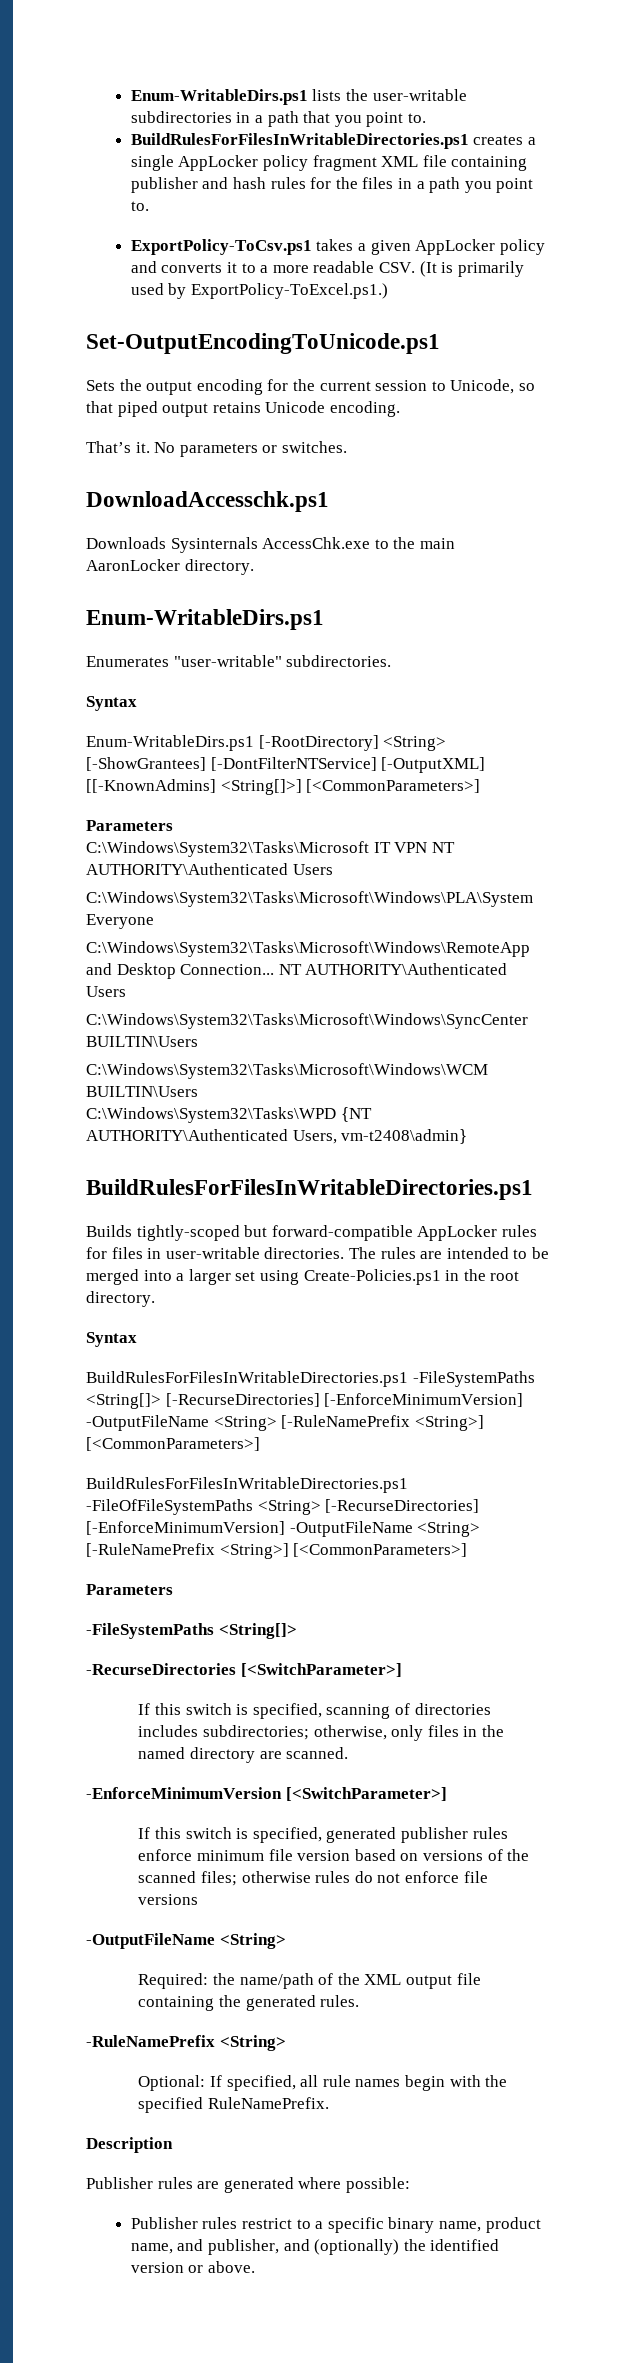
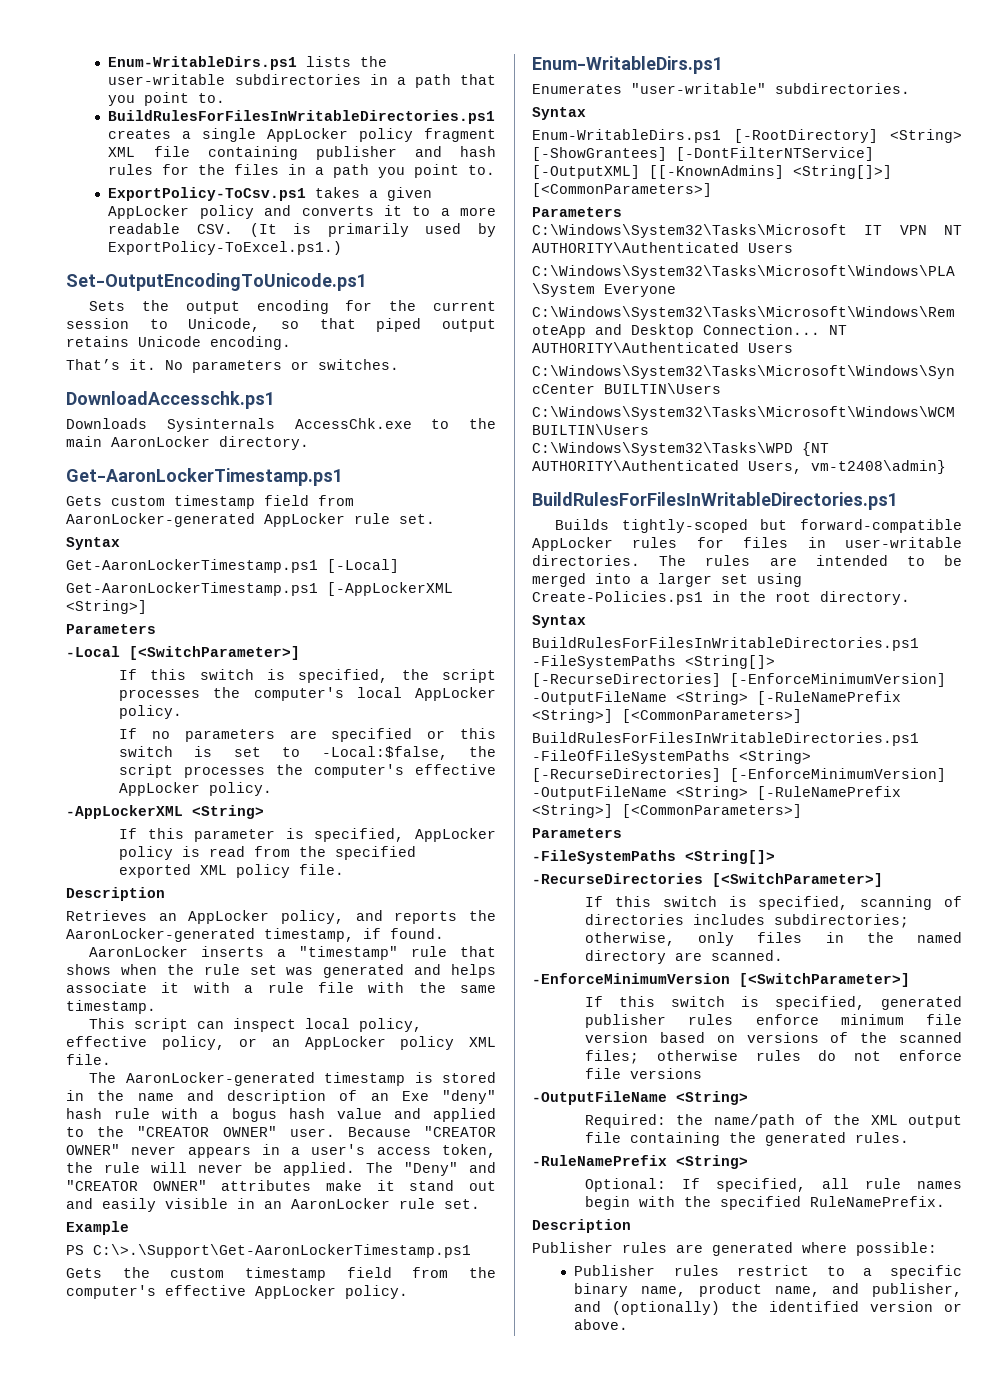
(254, 567) none -> [66,468,343,486] [66,495,354,509] [66,513,435,527] [66,537,120,550] [66,559,399,573] [66,582,453,596] [66,600,147,614] [66,624,156,634] [66,646,300,660] [119,669,496,683] [119,687,496,701] [119,705,183,719] [119,728,496,742] [119,746,496,760] [119,764,496,778] [119,782,273,796] [66,805,264,819] [119,828,496,842] [119,846,417,860] [119,864,345,878] [66,887,165,901] [66,910,497,924] [66,928,444,942] [89,946,497,960] [66,964,496,978] [66,982,496,993] [66,1000,156,1014] [89,1018,423,1032] [66,1036,496,1050] [66,1054,111,1065] [89,1072,496,1086] [66,1090,496,1104] [66,1108,496,1122] [66,1126,496,1137] [66,1144,496,1158] [66,1162,496,1176] [66,1180,497,1191] [66,1198,480,1212] [66,1221,129,1235] [66,1244,471,1258] [66,1267,497,1281] [66,1285,408,1299] // Get-AaronLockerTimestamp.ps1 // Gets custom timestamp field from AaronLocker-generated AppLocker rule set. // Syntax // Get-AaronLockerTimestamp.ps1 [-Local] // Get-AaronLockerTimestamp.ps1 [-AppLockerXML <String>] // Parameters // -Local [<SwitchParameter>] // If this switch is specified, the script processes the computer's local AppLocker policy. // If no parameters are specified or this switch is set to -Local:$false, the script processes the computer's effective AppLocker policy. // -AppLockerXML <String> // If this parameter is specified, AppLocker policy is read from the specified exported XML policy file. // Description // Retrieves an AppLocker policy, and reports the AaronLocker-generated timestamp, if found. // AaronLocker inserts a "timestamp" rule that shows when the rule set was generated and helps associate it with a rule file with the same timestamp. // This script can inspect local policy, effective policy, or an AppLocker policy XML file. // The AaronLocker-generated timestamp is stored in the name and description of an Exe "deny" hash rule with a bogus hash value and applied to the "CREATOR OWNER" user. Because "CREATOR OWNER" never appears in a user's access token, the rule will never be applied. The "Deny" and "CREATOR OWNER" attributes make it stand out and easily visible in an AaronLocker rule set. // Example // PS C:\>.\Support\Get-AaronLockerTimestamp.ps1 // Gets the custom timestamp field from the computer's effective AppLocker policy.

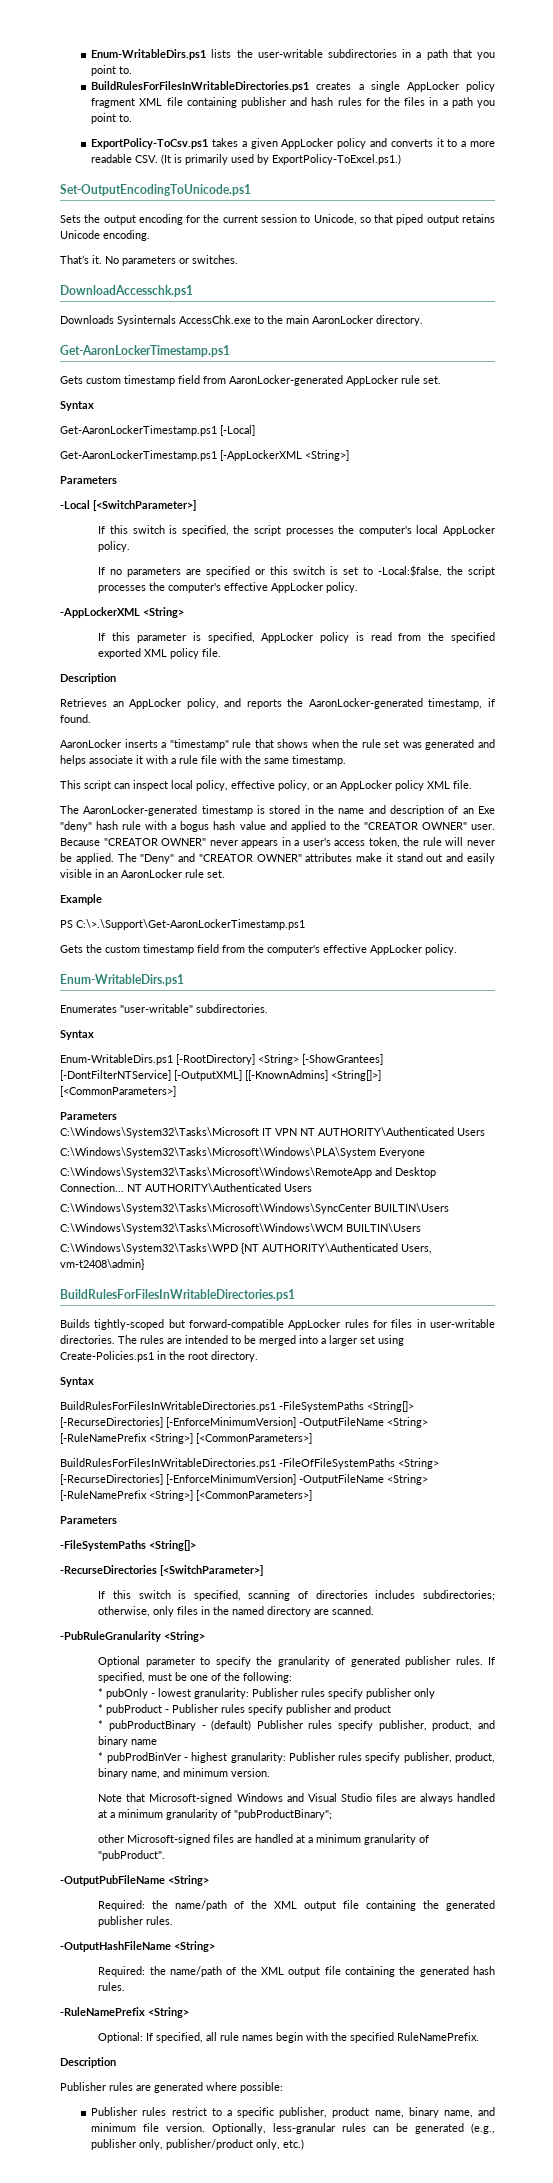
[532,973,910,987] [585,996,962,1010] [585,1014,962,1028] [585,1032,962,1043] [585,1050,962,1064] [585,1068,703,1079] [532,1091,667,1105] -EnforceMinimumVersion [<SwitchParameter>] // If this switch is specified, generated publisher rules enforce minimum file version based on versions of the scanned files; otherwise rules do not enforce file versions // -OutputFileName -> [60,1631,205,1642] [98,1656,495,1667] [98,1672,293,1683] [98,1688,436,1699] [98,1704,392,1715] [98,1720,496,1731] [98,1736,158,1747] [98,1752,495,1763] [98,1768,271,1779] [98,1793,496,1804] [98,1809,333,1820] [98,1834,430,1845] [98,1850,166,1861] [60,1875,165,1886] -PubRuleGranularity <String> // Optional parameter to specify the granularity of generated publisher rules. If specified, must be one of the following: // * pubOnly - lowest granularity: Publisher rules specify publisher only // * pubProduct - Publisher rules specify publisher and product // * pubProductBinary - (default) Publisher rules specify publisher, product, and binary name // * pubProdBinVer - highest granularity: Publisher rules specify publisher, product, binary name, and minimum version. // Note that Microsoft-signed Windows and Visual Studio files are always handled at a minimum granularity of "pubProductBinary"; // other Microsoft-signed files are handled at a minimum granularity of "pubProduct". // -OutputPubFileName
(847, 1139) none -> [98,1916,174,1927] [60,1941,215,1952] [98,1966,496,1977] publisher rules. // -OutputHashFileName <String> // Required: the name/path of the XML output file containing the generated hash
[574,1283,962,1297] [574,1301,962,1315] [574,1319,629,1330] binary name, product name, and publisher, and (optionally) the identified version or above. -> [279,2107,496,2118] [91,2123,495,2134] [91,2139,305,2150] publisher, product name, binary name, and minimum file version. Optionally, less-granular rules can be generated (e.g., publisher only, publisher/product only, etc.)

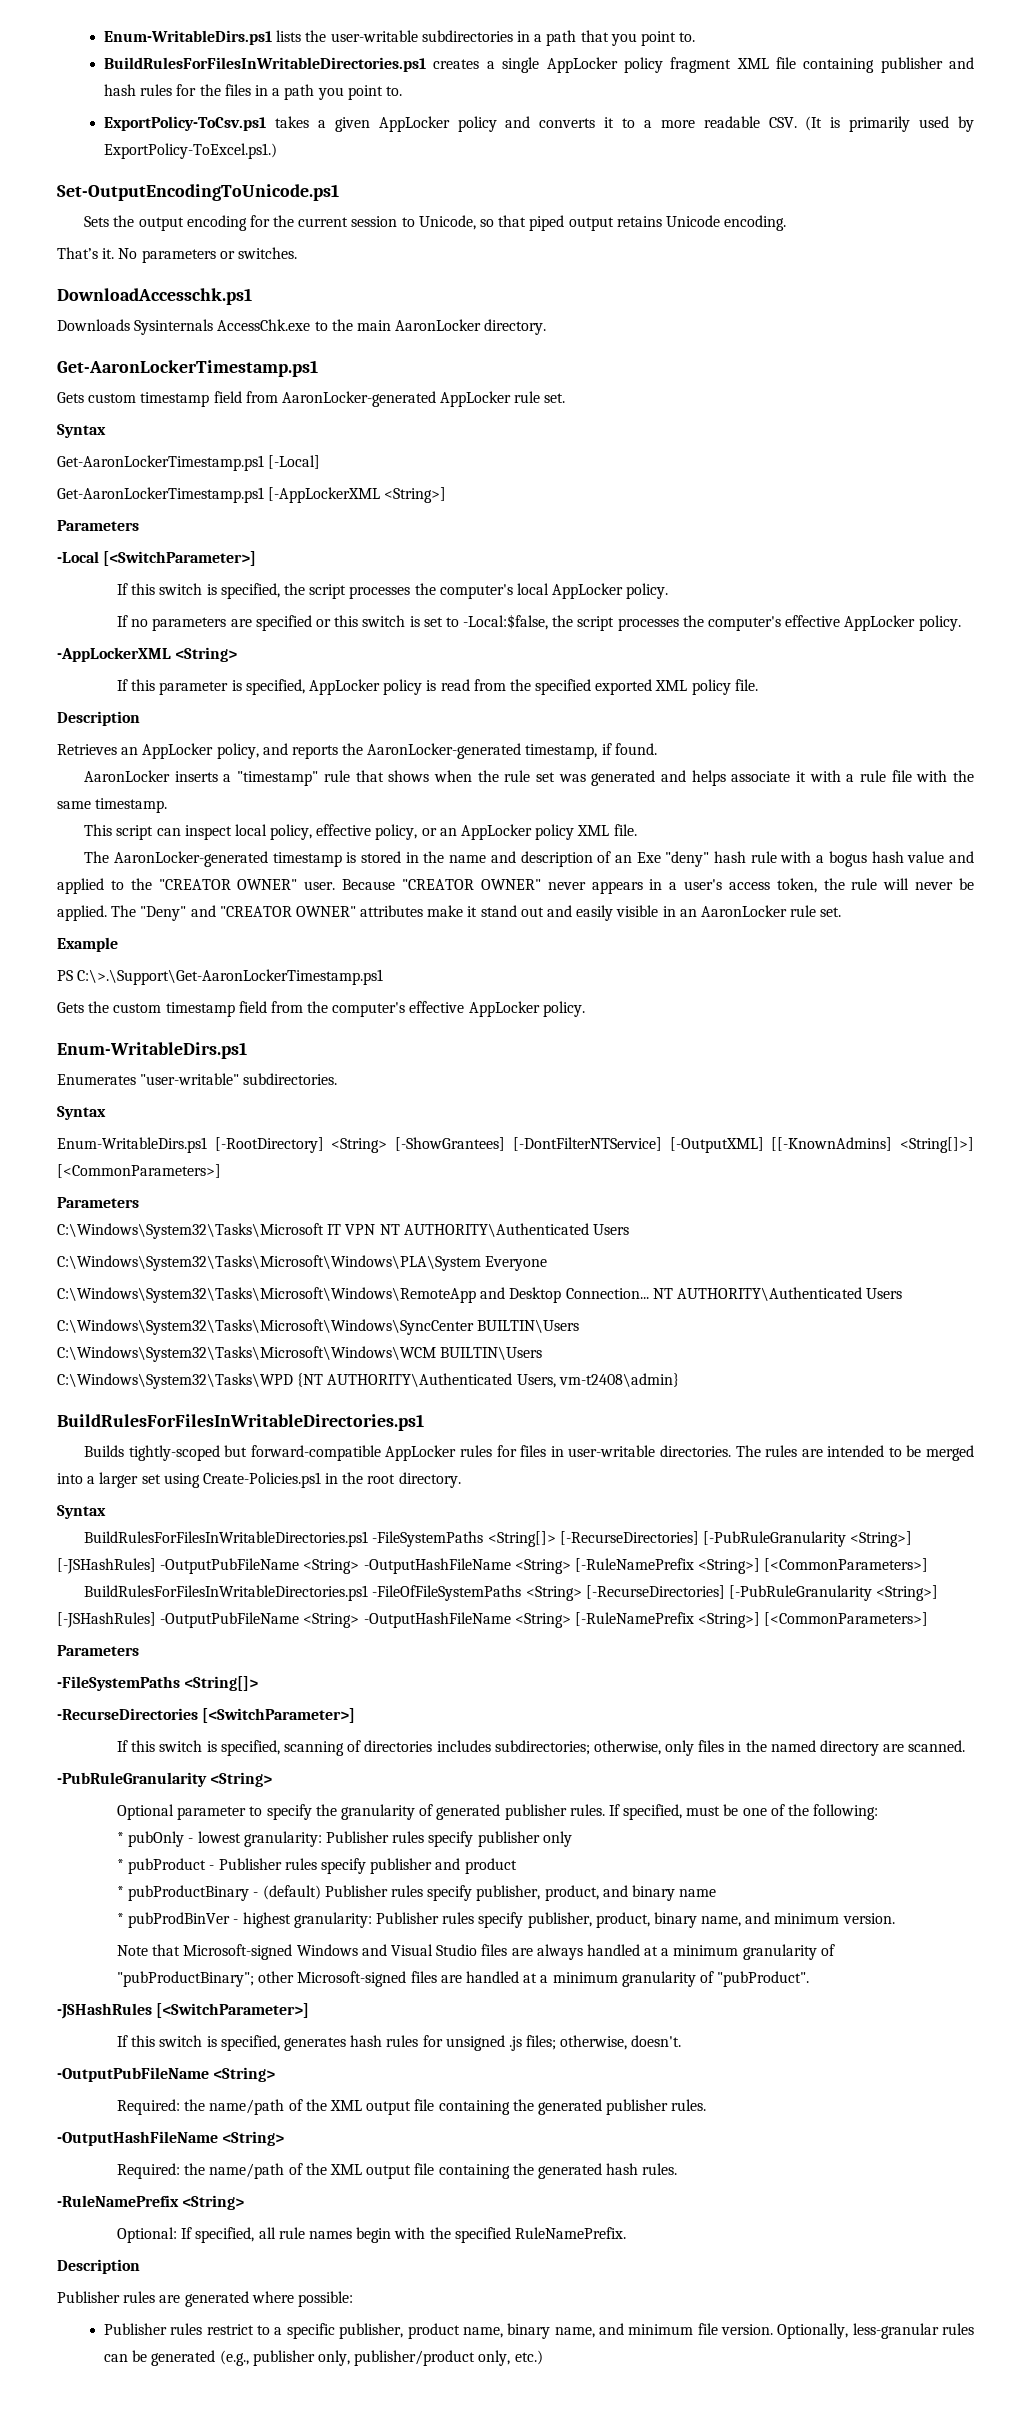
[166,1417,384,1428] [-EnforceMinimumVersion] -OutputFileName -> [702,1531,913,1547] [57,1558,511,1574] [-PubRuleGranularity <String>] [-JSHashRules] -OutputPubFileName <String> -OutputHashFileName
[166,1474,384,1485] [-EnforceMinimumVersion] -OutputFileName -> [728,1585,939,1601] [57,1612,511,1628] [-PubRuleGranularity <String>] [-JSHashRules] -OutputPubFileName <String> -OutputHashFileName
(333, 1814) // -> (255, 1979) none
(166, 1855) none -> [57,2003,310,2019] [117,2035,682,2051] // -JSHashRules [<SwitchParameter>] // If this switch is specified, generates hash rules for unsigned .js files; otherwise, doesn't.

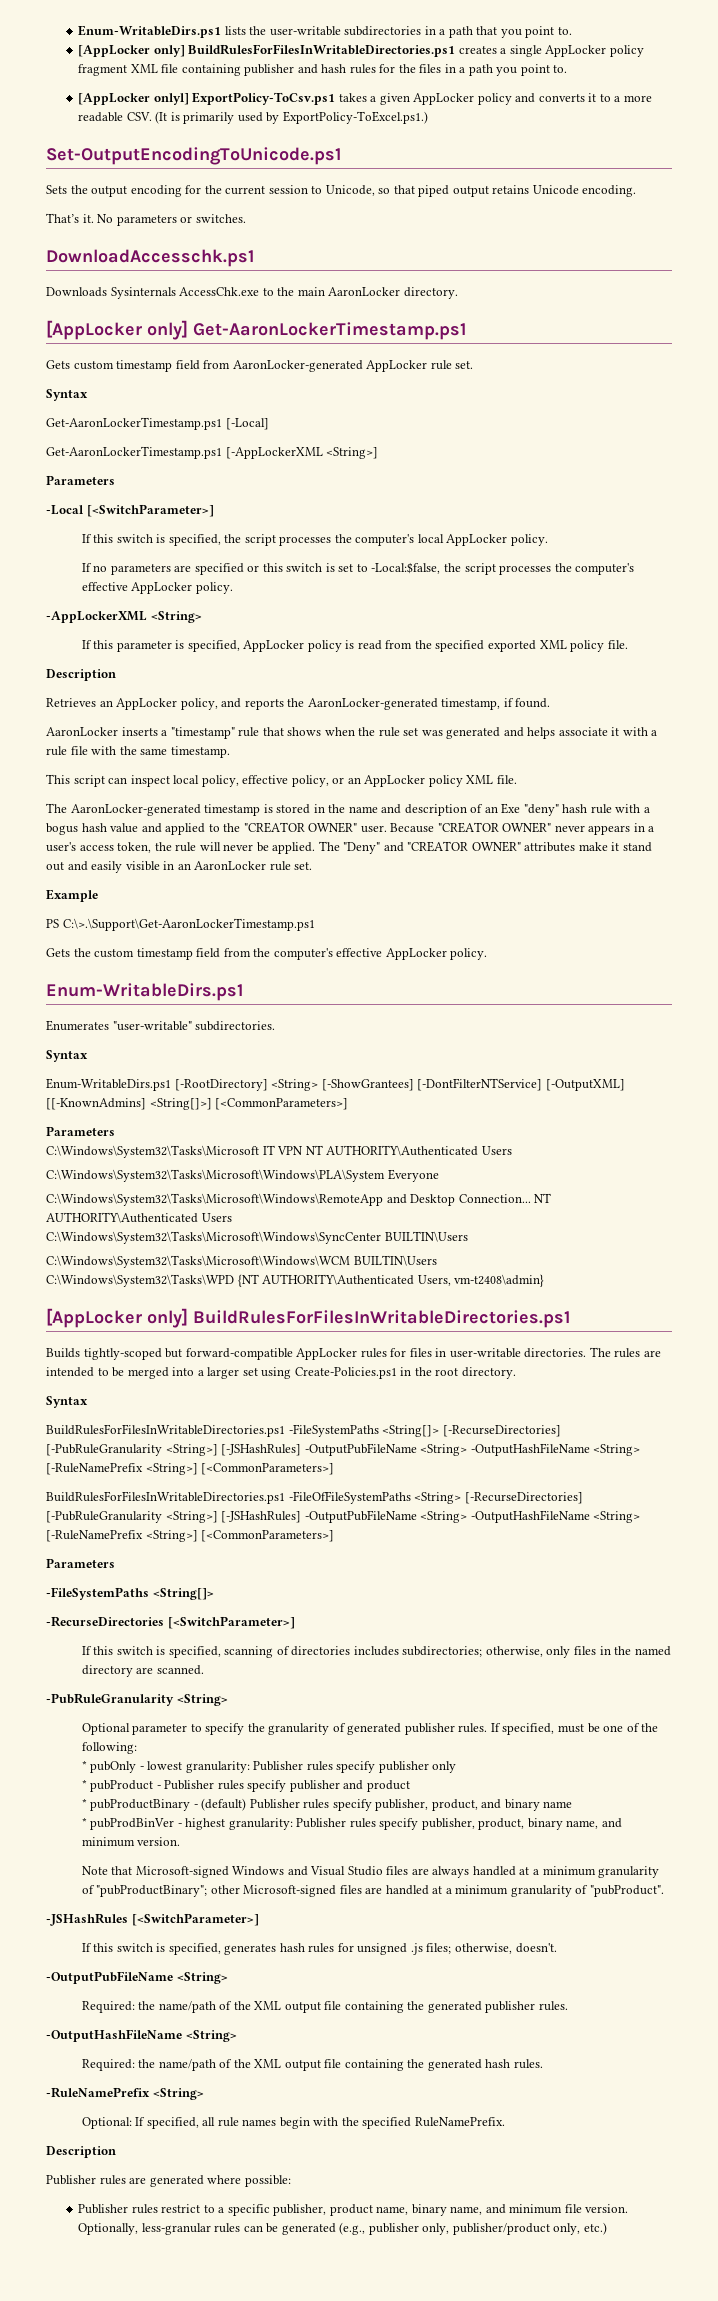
(696, 37) none -> [78,45,185,57] [AppLocker only]
(402, 91) none -> [78,93,189,105] [AppLocker onlyl]
(547, 327) none -> [46,320,188,340] [AppLocker only]
(679, 1380) none -> [46,1308,188,1328] [AppLocker only]

